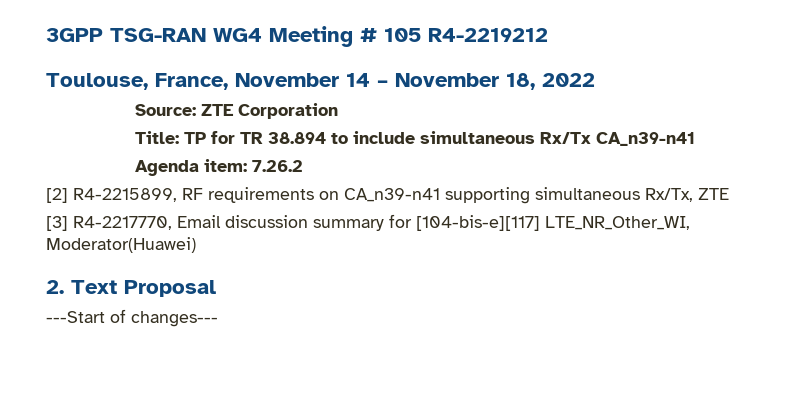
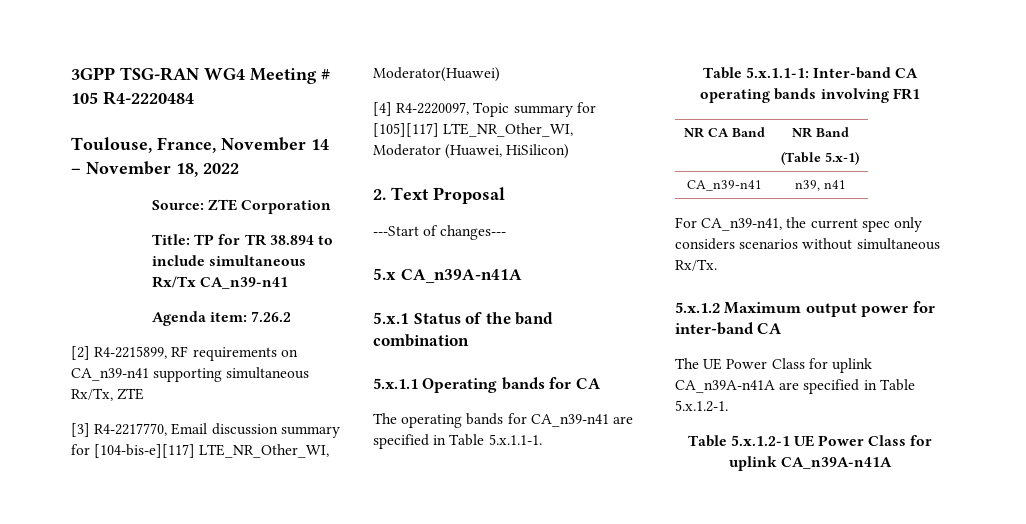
[428,28,548,42] R4-2219212 -> [103,91,194,105] R4-2220484
(196, 245) none -> [373,102,596,117] [373,123,574,137] [373,144,570,159] // [4] R4-2220097, Topic summary for [105][117] LTE_NR_Other_WI, Moderator (Huawei, HiSilicon)
(218, 319) none -> [373,268,522,283] [373,312,554,325] [373,334,469,347] [373,377,601,393] [373,413,633,428] [373,434,542,449] [702,67,919,79] [700,88,920,103] [683,127,765,138] [791,127,849,138] [781,151,859,165] [686,180,762,191] [794,180,846,191] [675,217,922,232] [675,238,940,250] [675,259,717,271] [675,301,935,317] [675,322,783,335] [675,358,872,373] [675,379,915,394] [675,400,728,412] [687,435,933,447] [728,456,893,471] // 5.x CA_n39A-n41A // 5.x.1 Status of the band combination // 5.x.1.1 Operating bands for CA // The operating bands for CA_n39-n41 are specified in Table 5.x.1.1-1. // Table 5.x.1.1-1: Inter-band CA operating bands involving FR1 // NR CA Band | NR Band // (Table 5.x-1) // CA_n39-n41 | n39, n41 // For CA_n39-n41, the current spec only considers scenarios without simultaneous Rx/Tx. // 5.x.1.2 Maximum output power for inter-band CA // The UE Power Class for uplink CA_n39A-n41A are specified in Table 5.x.1.2-1. // Table 5.x.1.2-1 UE Power Class for uplink CA_n39A-n41A

